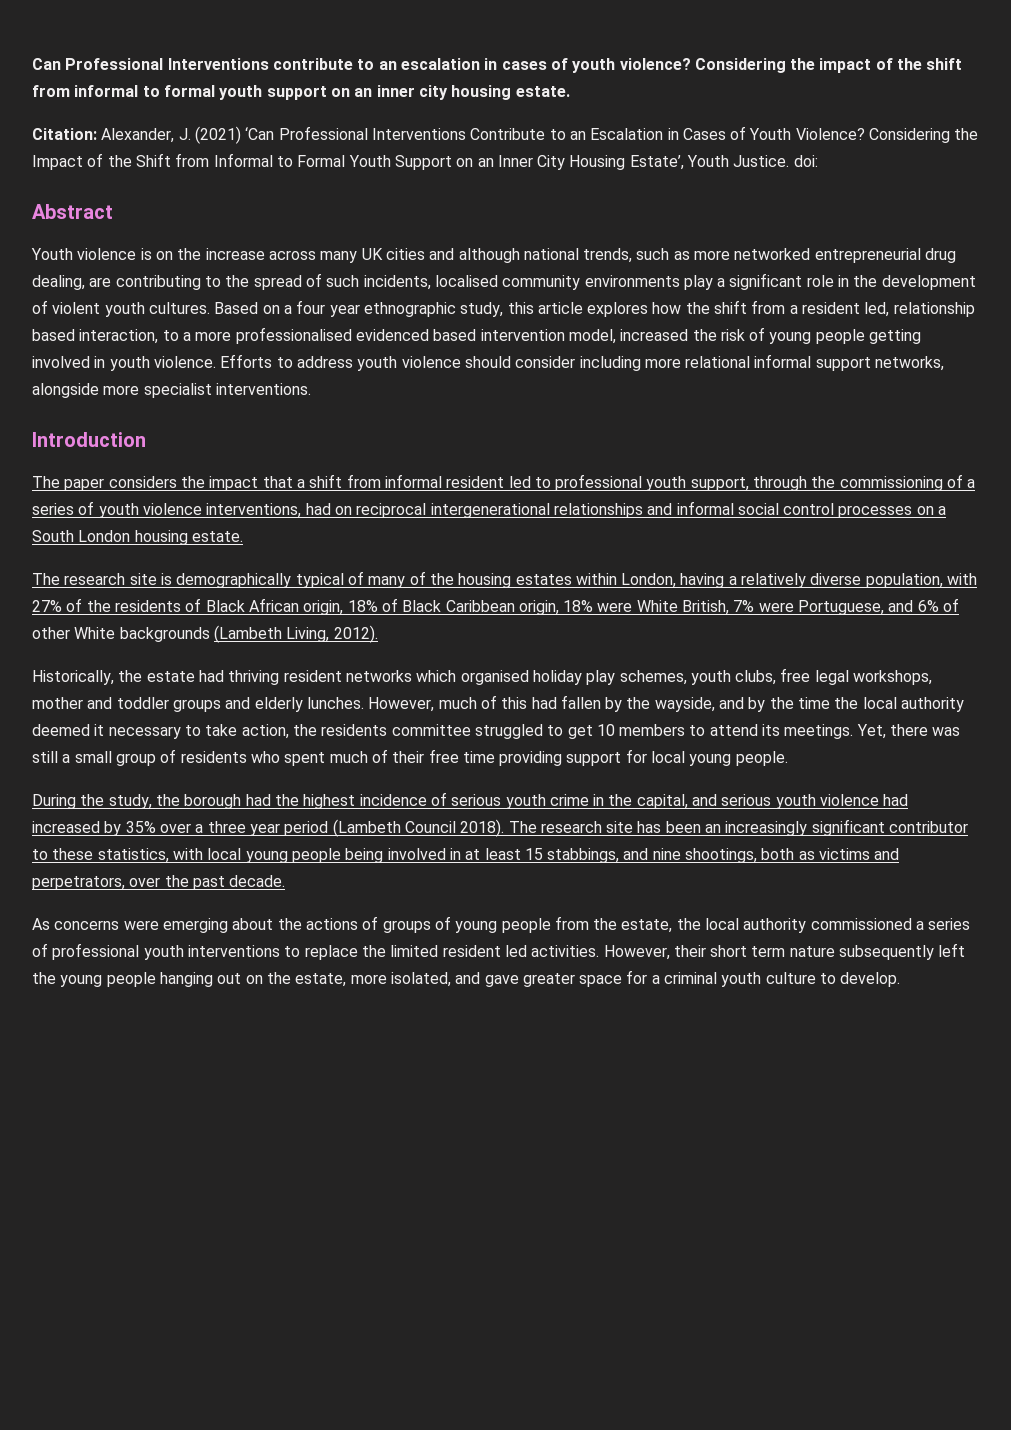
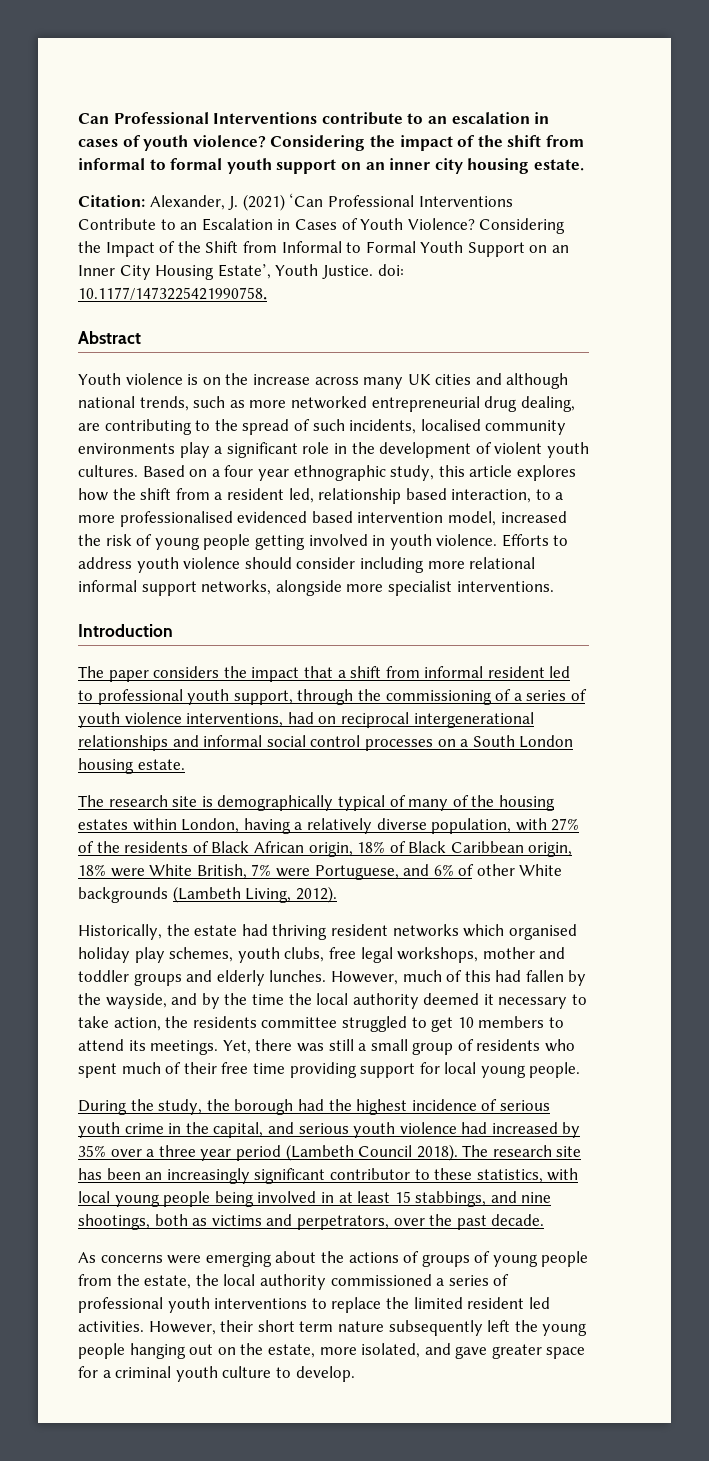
(818, 161) none -> [78,287,267,300] 10.1177/1473225421990758.

